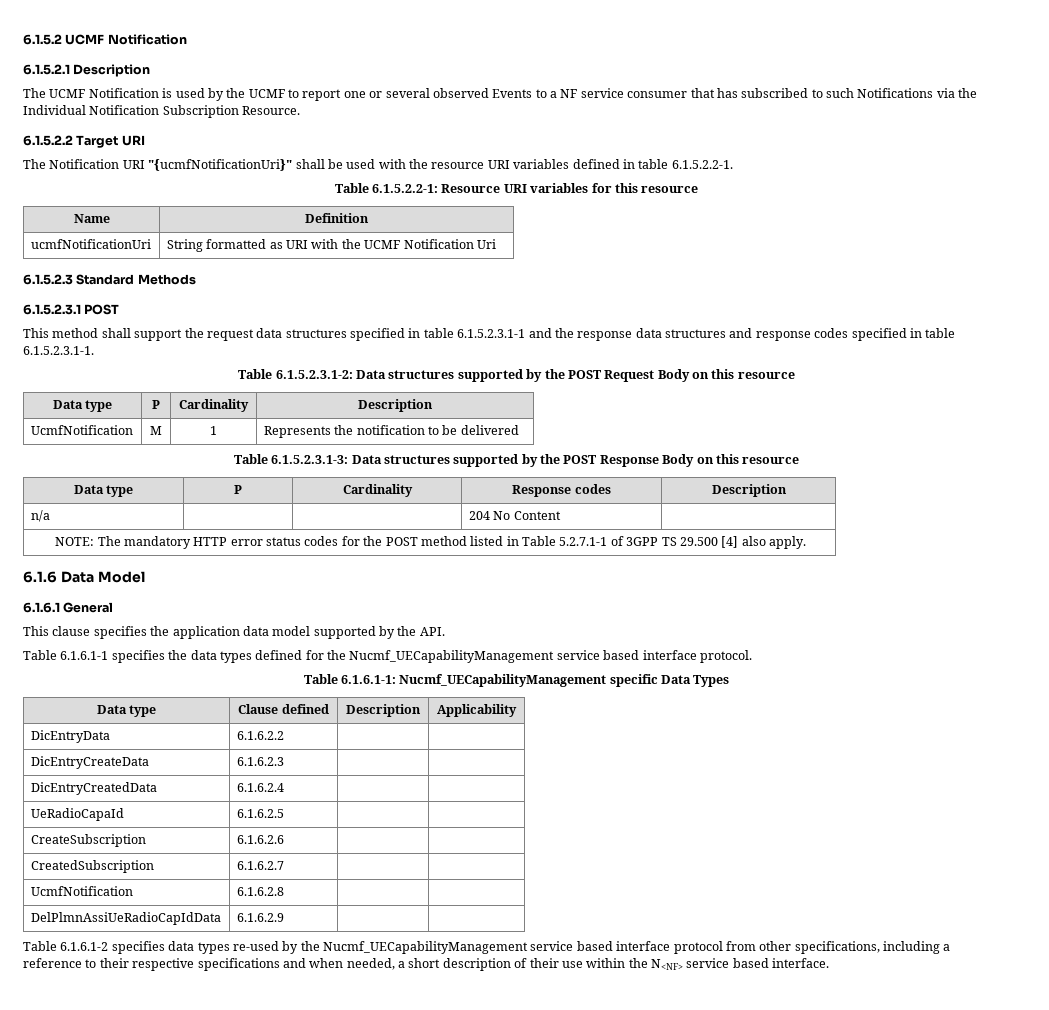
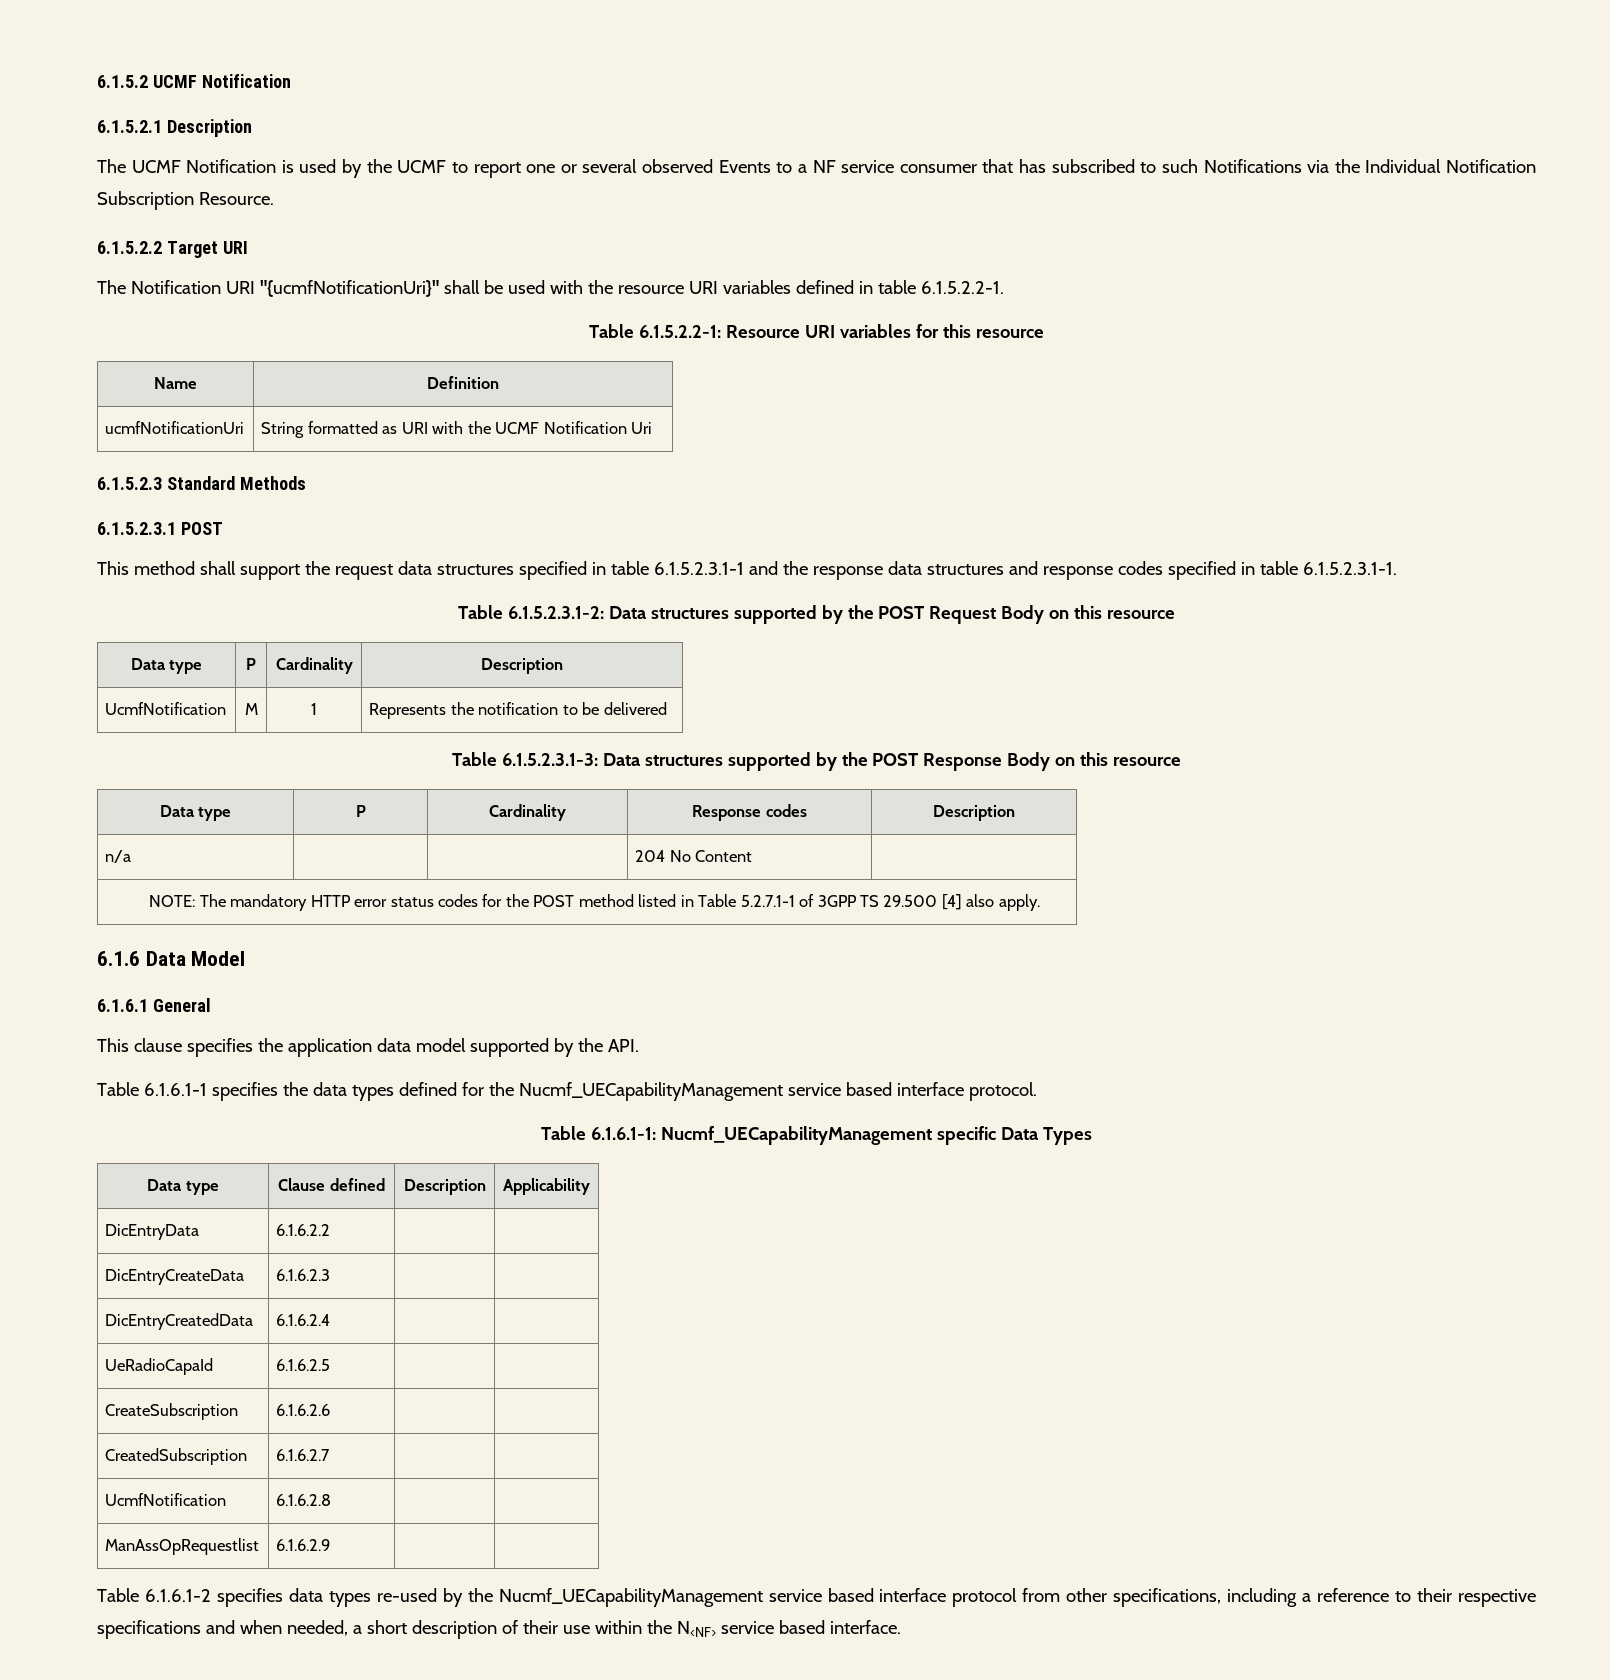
[30,912,221,925] DelPlmnAssiUeRadioCapIdData -> [105,1538,260,1555] ManAssOpRequestlist

